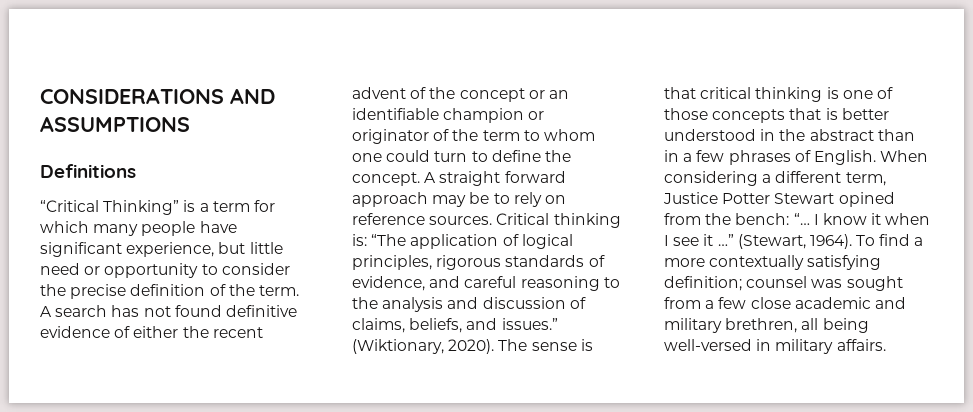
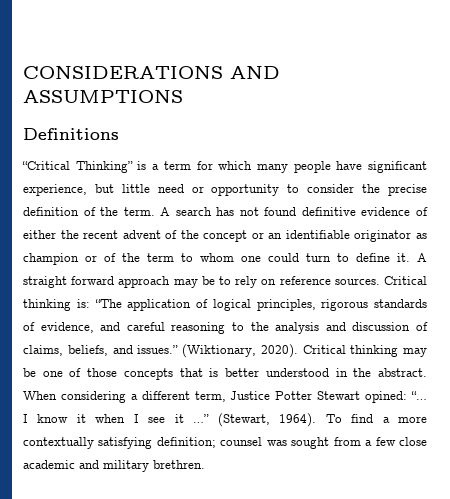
(439, 114) none -> [354,230,427,242] originator as
[352,129,429,144] originator -> (97, 258) none
[544,150,571,162] [352,172,420,186] the concept. -> [397,253,410,262] it.
[498,339,593,351] [664,87,839,102] The sense is that critical thinking is -> [302,345,427,357] [23,368,36,377] Critical thinking may be
[809,129,915,141] [664,150,876,165] abstract than in a few phrases of English. -> [378,368,427,377] abstract.
[838,192,895,207] [664,213,790,225] opined from the bench: -> [365,391,408,403] opined:
[725,318,869,333] [664,339,886,354] brethren, all being well-versed in military affairs. -> [153,460,205,469] brethren.

